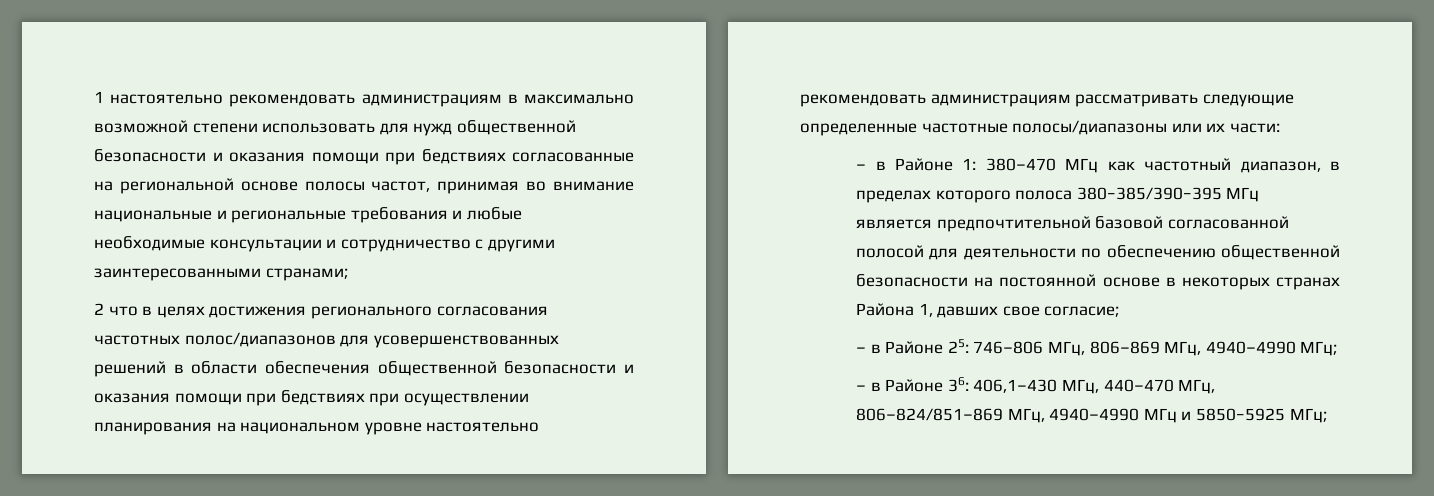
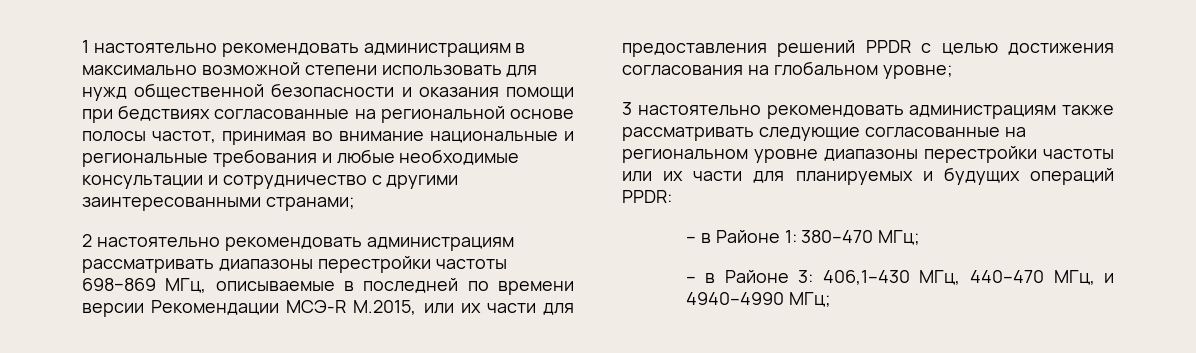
[108,306,548,319] [94,332,559,348] [94,361,634,377] [94,390,529,406] [94,422,540,435] [800,94,1294,107] [800,120,1280,136] что в целях достижения регионального согласования частотных полос/диапазонов для усовершенствованных решений в области обеспечения общественной безопасности и оказания помощи при бедствиях при осуществлении планирования на национальном уровне настоятельно рекомендовать администрациям рассматривать следующие определенные частотные полосы/диапазоны или их части: -> [96,237,514,251] [82,256,507,273] [82,278,574,295] [82,300,575,317] [622,40,1114,57] [622,61,953,79] [622,102,1114,119] [622,127,1026,141] [622,146,1114,163] [622,167,1114,185] [622,190,672,203] настоятельно рекомендовать администрациям рассматривать диапазоны перестройки частоты 698−869 МГц, описываемые в последней по времени версии Рекомендации МСЭ-R M.2015, или их части для предоставления решений PPDR с целью достижения согласования на глобальном уровне; // 3 настоятельно рекомендовать администрациям также рассматривать следующие согласованные на региональном уровне диапазоны перестройки частоты или их части для планируемых и будущих операций PPDR:
[1065,158,1340,173] [856,187,1260,203] [856,216,1289,232] [856,245,1340,260] [856,274,1340,290] [856,303,1120,318] [856,339,1296,356] МГц как частотный диапазон, в пределах которого полоса 380−385/390−395 МГц является предпочтительной базовой согласованной полосой для деятельности по обеспечению общественной безопасности на постоянной основе в некоторых странах Района 1, давших свое согласие; // – в Районе 25: 746–806 МГц, 806–869 МГц, 4940–4990 -> (874, 236) none
[947,377,969,392] 36: -> [798,270,814,283] 3:
[856,408,1286,423] 806–824/851–869 МГц, 4940–4990 МГц и 5850−5925 -> [1104,273,1114,283] [685,292,784,305] и 4940–4990

